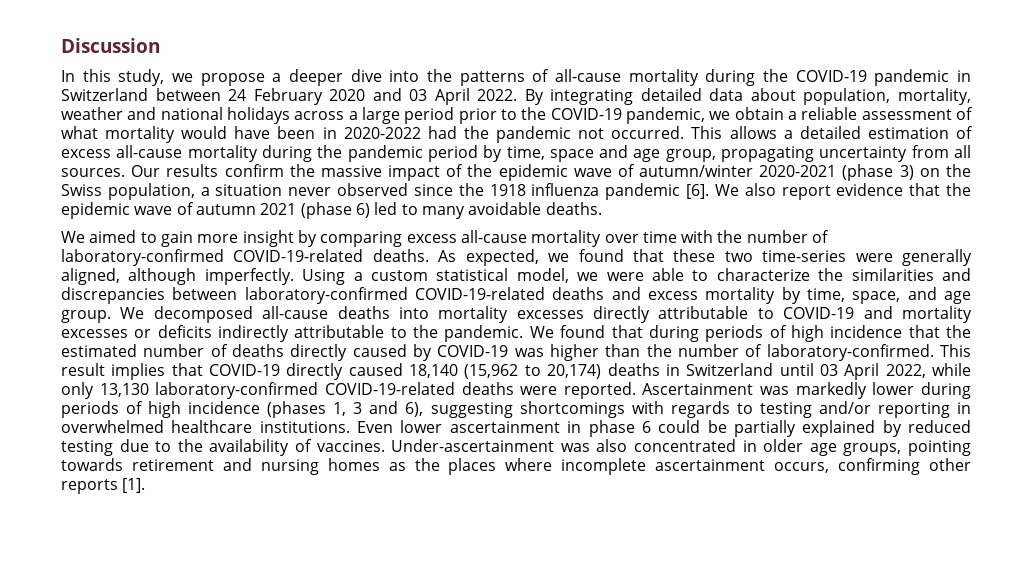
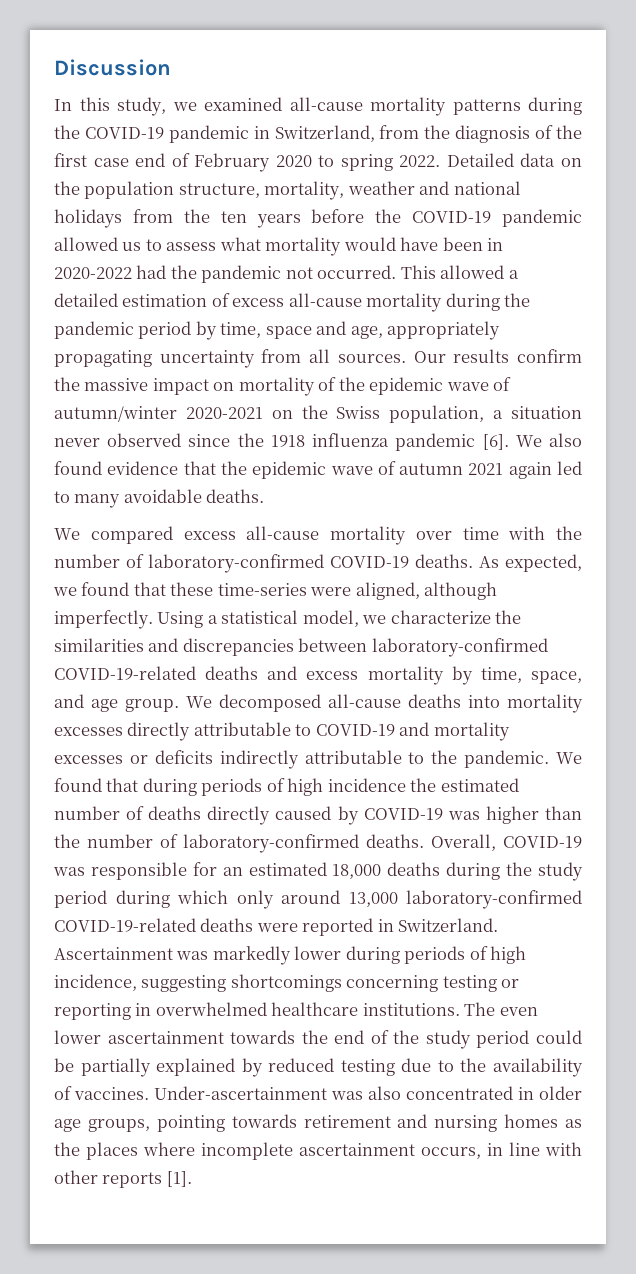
[200,69,699,86] propose a deeper dive into the patterns of all-cause mortality -> [204,97,521,116] examined all-cause mortality patterns
[61,88,891,105] Switzerland between 24 February 2020 and 03 April 2022. By integrating detailed data about population, -> [274,125,583,143] [54,153,582,172] [54,181,260,199] Switzerland, from the diagnosis of the first case end of February 2020 to spring 2022. Detailed data on the population structure,
[294,107,974,124] across a large period prior to the COVID-19 pandemic, we obtain a reliable assessment of -> [132,209,582,228] [54,237,217,251] from the ten years before the COVID-19 pandemic allowed us to assess
[729,126,777,139] allows -> [440,265,505,279] allowed
[633,149,716,162] age group, -> [350,321,501,340] age, appropriately
(441, 173) none -> [213,377,315,396] on mortality
[842,164,914,181] (phase 3) -> (263, 413) none
[781,185,831,200] report -> [54,461,102,475] found
[300,202,370,219] (phase 6) -> [508,462,552,479] again
[89,230,403,247] aimed to gain more insight by comparing -> [90,526,173,544] compared
[233,249,364,262] COVID-19-related -> [330,556,409,568] COVID-19
[724,251,753,262] two -> (214, 589) none
[901,249,972,266] generally -> (352, 591) none
[371,270,428,281] custom -> (218, 619) none
[606,268,709,281] were able to -> (387, 619) none
[908,325,940,338] that -> (406, 785) none
[766,344,972,361] [61,363,972,380] [61,382,149,399] laboratory-confirmed. This result implies that COVID-19 directly caused 18,140 (15,962 to 20,174) deaths in Switzerland until 03 April 2022, while only 13,130 -> [183,834,582,853] [53,862,584,881] [54,890,398,909] laboratory-confirmed deaths. Overall, COVID-19 was responsible for an estimated 18,000 deaths during the study period during which only around 13,000
[563,382,636,399] reported. -> [302,918,499,936] reported in Switzerland.
[188,401,871,418] incidence (phases 1, 3 and 6), suggesting shortcomings with regards to testing and/or -> [54,974,520,992] incidence, suggesting shortcomings concerning testing or
[357,420,651,437] Even lower ascertainment in phase 6 -> [464,1002,538,1016] [54,1030,530,1049] The even lower ascertainment towards the end of the study period
[838,458,921,475] confirming -> [487,1142,582,1156] in line with

